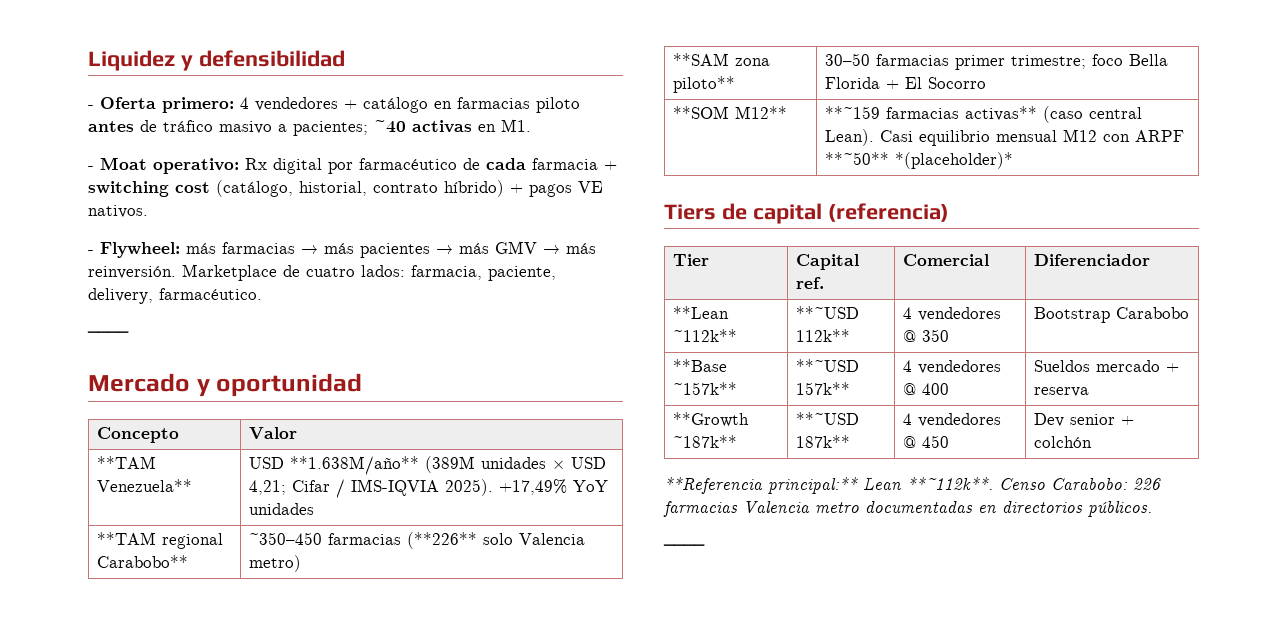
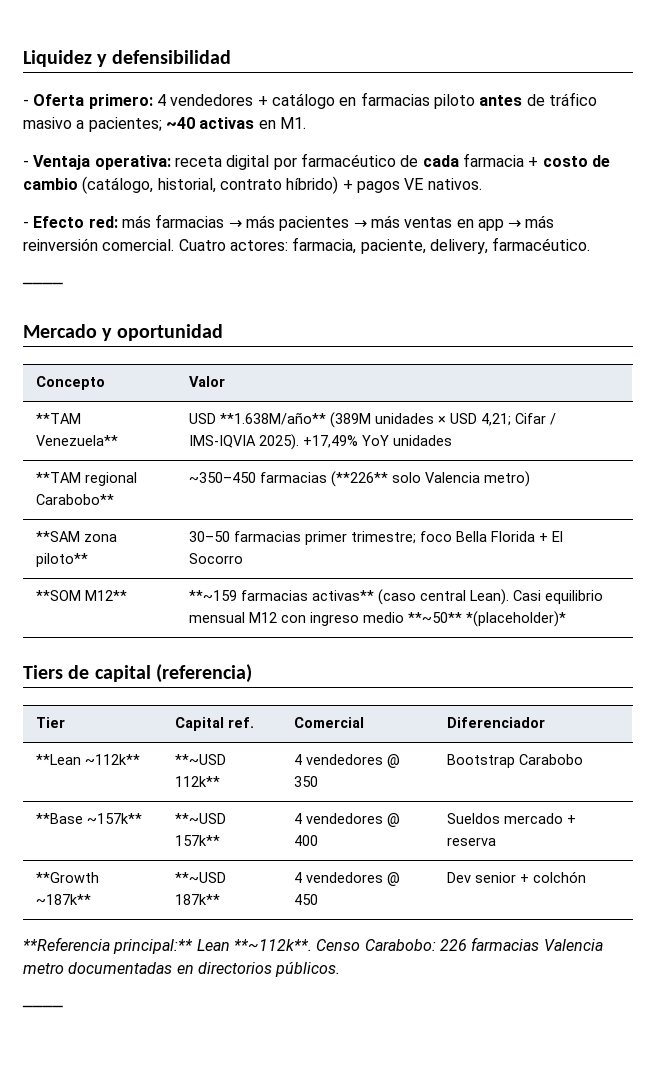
[100,157,267,174] Moat operativo: Rx -> [33,155,222,170] Ventaja operativa: receta
[88,181,210,197] switching cost -> [542,155,610,167] [23,178,78,190] costo de cambio
[100,242,180,258] Flywheel: -> [33,216,118,228] Efecto red:
[495,241,596,254] [88,264,405,281] GMV → más reinversión. Marketplace de cuatro lados: -> [404,215,555,231] [23,238,288,251] ventas en app → más reinversión comercial. Cuatro actores:
[1135,130,1185,142] ARPF -> [309,612,404,626] ingreso medio

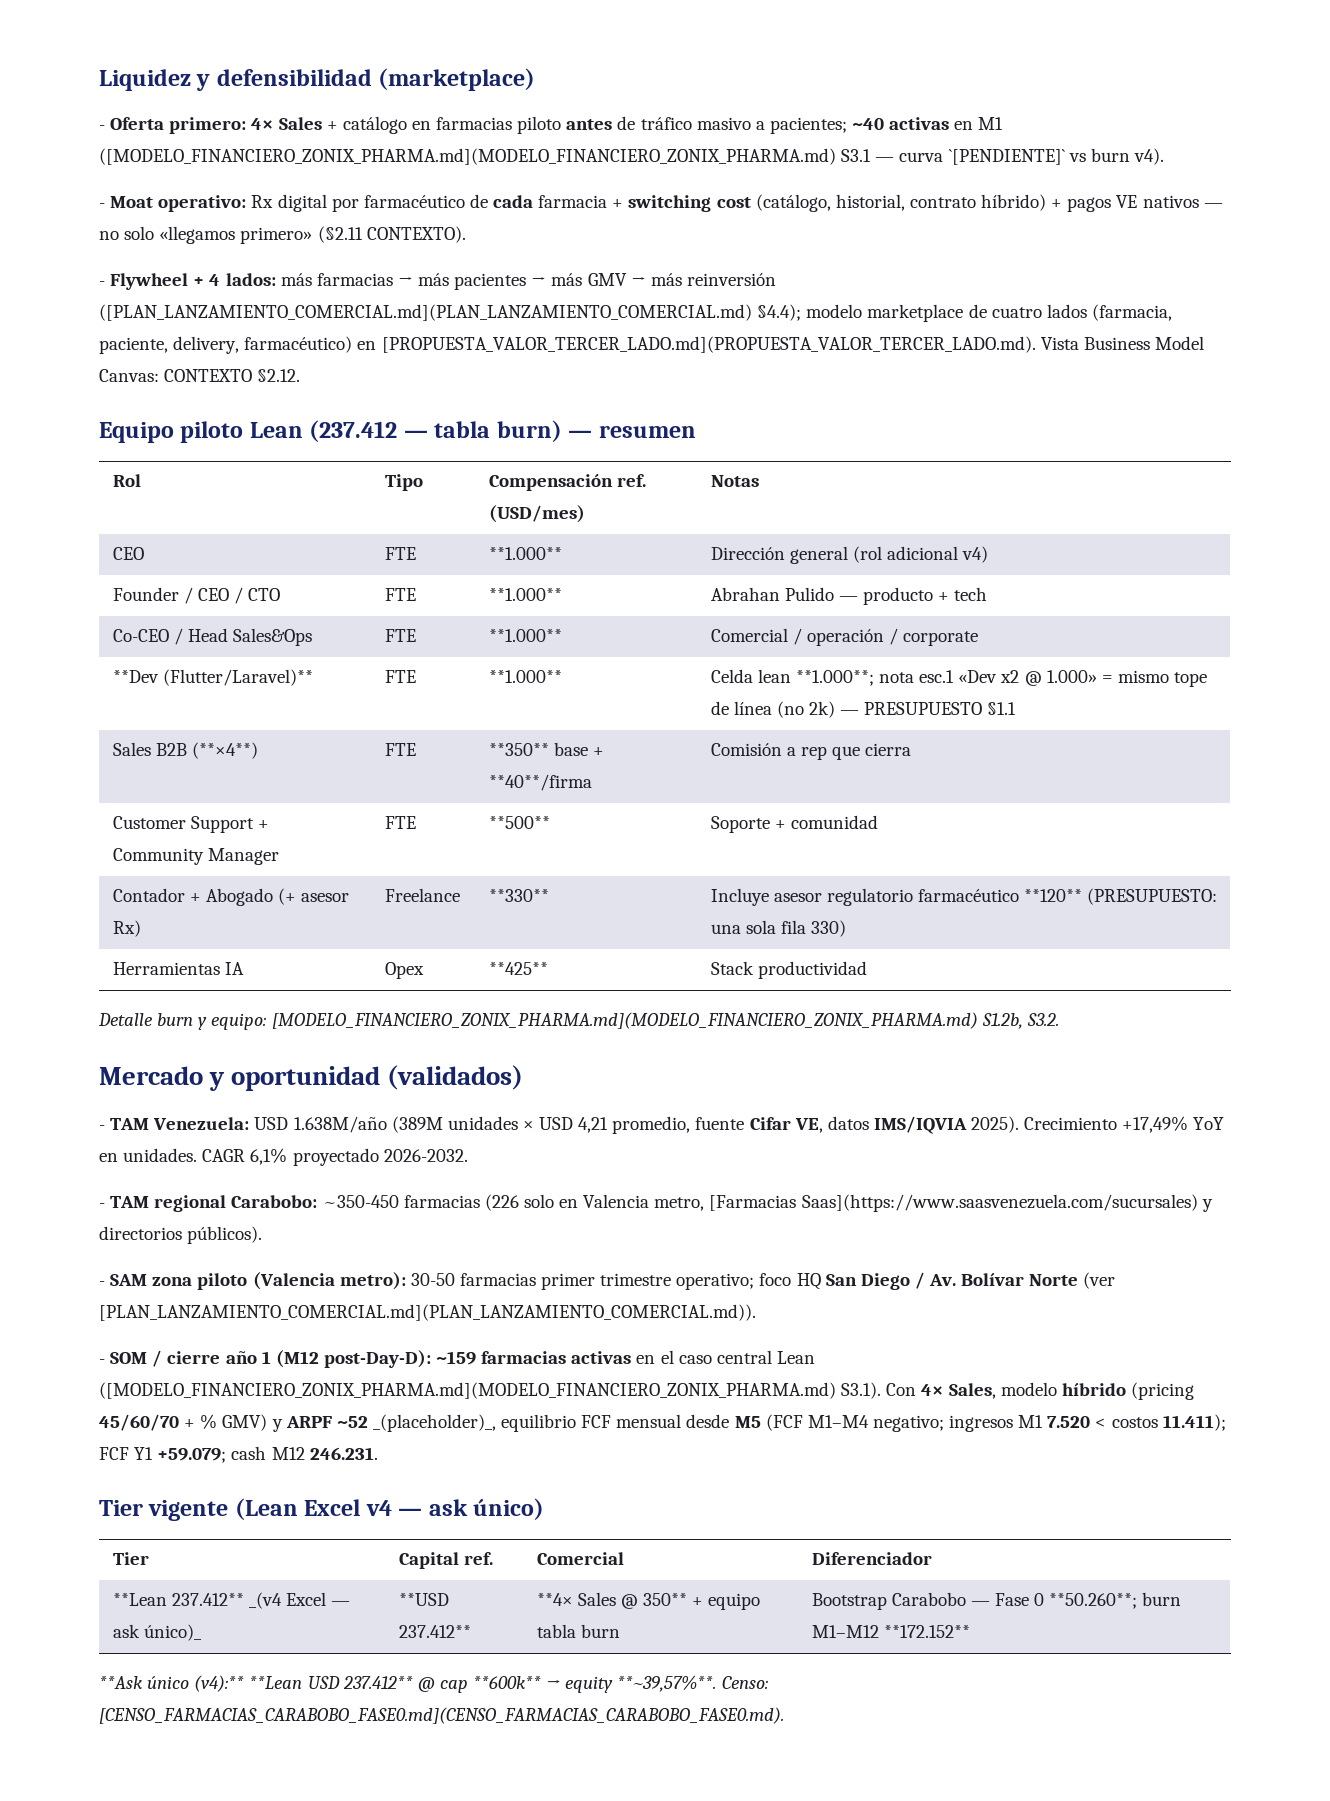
(231, 57) none -> [378,68,536,91] (marketplace)
[156,94,254,106] 4 vendedores -> [251,117,322,130] 4× Sales
[279,117,306,129] [23,155,222,170] M1. // - Ventaja operativa: receta -> [978,117,1004,130] [99,148,1164,165] [99,195,274,212] M1 ([MODELO_FINANCIERO_ZONIX_PHARMA.md](MODELO_FINANCIERO_ZONIX_PHARMA.md) S3.1 — curva `[PENDIENTE]` vs burn v4). // - Moat operativo: Rx
[542,155,610,167] [23,178,78,190] costo de cambio -> [628,195,751,212] switching cost
[427,178,482,190] [23,216,118,228] nativos. // - Efecto red: -> [1142,195,1223,208] [99,226,466,244] [99,273,276,290] nativos — no solo «llegamos primero» (§2.11 CONTEXTO). // - Flywheel + 4 lados:
[404,215,555,231] [23,237,591,254] [22,282,63,289] [23,324,223,341] [35,376,105,390] [188,376,225,387] [35,413,81,424] [35,435,118,446] [188,412,556,428] [188,434,452,450] [35,472,137,486] [35,494,114,505] [188,471,530,487] [35,531,117,542] [35,553,88,567] [188,531,563,545] [188,553,243,564] [35,590,127,601] [188,589,603,605] [188,611,566,627] [23,664,252,683] ventas en app → más reinversión comercial. Cuatro actores: farmacia, paciente, delivery, farmacéutico. // ──── // Mercado y oportunidad // Concepto | Valor // **TAM Venezuela** | USD **1.638M/año** (389M unidades × USD 4,21; Cifar / IMS-IQVIA 2025). +17,49% YoY unidades // **TAM regional Carabobo** | ~350–450 farmacias (**226** solo Valencia metro) // **SAM zona piloto** | 30–50 farmacias primer trimestre; foco Bella Florida + El Socorro // **SOM M12** | **~159 farmacias activas** (caso central Lean). Casi equilibrio mensual M12 con ingreso medio **~50** *(placeholder)* // Tiers de capital (referencia) -> [587,273,776,286] [99,304,1172,322] [99,336,1204,354] [99,369,301,382] [99,420,696,443] [112,474,141,487] [384,474,423,491] [488,474,646,491] [488,505,585,523] [710,475,759,487] [112,547,144,560] [384,547,416,560] [488,547,562,560] [710,546,989,564] [112,587,281,604] [384,588,416,601] [488,588,562,601] [710,587,988,605] [112,628,313,646] [384,629,416,642] [488,629,562,642] [710,628,979,646] [112,669,313,686] [384,670,416,683] [488,670,562,683] [710,669,1208,687] [710,701,1017,718] [112,742,258,759] [384,743,416,756] [488,742,604,756] [488,774,592,791] [710,743,912,760] [112,816,269,833] [112,848,279,865] [384,816,416,829] [488,816,550,829] [710,815,878,833] [112,888,350,906] [112,920,141,937] [384,888,460,902] [488,889,549,902] [710,888,1218,906] [710,920,847,937] [112,962,244,975] [384,962,424,979] [488,962,548,975] [710,961,867,979] [98,1012,1059,1030] [99,1065,524,1091] [99,1116,1225,1134] [99,1148,468,1166] [99,1194,1213,1212] [99,1226,263,1244] [99,1272,1116,1290] [99,1304,756,1321] [99,1350,815,1368] [99,1382,1194,1400] [99,1414,1226,1432] [99,1446,378,1463] [99,1498,545,1521] GMV → más reinversión ([PLAN_LANZAMIENTO_COMERCIAL.md](PLAN_LANZAMIENTO_COMERCIAL.md) §4.4); modelo marketplace de cuatro lados (farmacia, paciente, delivery, farmacéutico) en [PROPUESTA_VALOR_TERCER_LADO.md](PROPUESTA_VALOR_TERCER_LADO.md). Vista Business Model Canvas: CONTEXTO §2.12. // Equipo piloto Lean (237.412 — tabla burn) — resumen // Rol | Tipo | Compensación ref. (USD/mes) | Notas // CEO | FTE | **1.000** | Dirección general (rol adicional v4) // Founder / CEO / CTO | FTE | **1.000** | Abrahan Pulido — producto + tech // Co-CEO / Head Sales&Ops | FTE | **1.000** | Comercial / operación / corporate // **Dev (Flutter/Laravel)** | FTE | **1.000** | Celda lean **1.000**; nota esc.1 «Dev x2 @ 1.000» = mismo tope de línea (no 2k) — PRESUPUESTO §1.1 // Sales B2B (**×4**) | FTE | **350** base + **40**/firma | Comisión a rep que cierra // Customer Support + Community Manager | FTE | **500** | Soporte + comunidad // Contador + Abogado (+ asesor Rx) | Freelance | **330** | Incluye asesor regulatorio farmacéutico **120** (PRESUPUESTO: una sola fila 330) // Herramientas IA | Opex | **425** | Stack productividad // Detalle burn y equipo: [MODELO_FINANCIERO_ZONIX_PHARMA.md](MODELO_FINANCIERO_ZONIX_PHARMA.md) S1.2b, S3.2. // Mercado y oportunidad (validados) // - TAM Venezuela: USD 1.638M/año (389M unidades × USD 4,21 promedio, fuente Cifar VE, datos IMS/IQVIA 2025). Crecimiento +17,49% YoY en unidades. CAGR 6,1% proyectado 2026-2032. // - TAM regional Carabobo: ~350-450 farmacias (226 solo en Valencia metro, [Farmacias Saas](https://www.saasvenezuela.com/sucursales) y directorios públicos). // - SAM zona piloto (Valencia metro): 30-50 farmacias primer trimestre operativo; foco HQ San Diego / Av. Bolívar Norte (ver [PLAN_LANZAMIENTO_COMERCIAL.md](PLAN_LANZAMIENTO_COMERCIAL.md)). // - SOM / cierre año 1 (M12 post-Day-D): ~159 farmacias activas en el caso central Lean ([MODELO_FINANCIERO_ZONIX_PHARMA.md](MODELO_FINANCIERO_ZONIX_PHARMA.md) S3.1). Con 4× Sales, modelo híbrido (pricing 45/60/70 + % GMV) y ARPF ~52 _(placeholder)_, equilibrio FCF mensual desde M5 (FCF M1–M4 negativo; ingresos M1 7.520 < costos 11.411); FCF Y1 +59.079; cash M12 246.231. // Tier vigente (Lean Excel v4 — ask único)
[84,754,140,765] [174,754,226,765] [174,776,220,787] [293,754,400,768] [293,776,318,787] [446,754,583,768] [35,813,142,824] [174,813,226,824] [174,835,220,846] [293,813,400,827] [293,835,318,846] [446,813,576,824] [446,837,496,846] [35,872,99,883] [35,894,91,905] [174,872,226,883] [174,894,220,905] [293,872,400,886] [293,894,318,905] [446,871,586,883] [23,937,603,954] [23,962,341,977] [22,1005,63,1012] ~112k** | **~USD 112k** | 4 vendedores @ 350 | Bootstrap Carabobo // **Base ~157k** | **~USD 157k** | 4 vendedores @ 400 | Sueldos mercado + reserva // **Growth ~187k** | **~USD 187k** | 4 vendedores @ 450 | Dev senior + colchón // **Referencia principal:** Lean **~112k**. Censo Carabobo: 226 farmacias Valencia metro documentadas en directorios públicos. // ──── -> [171,1592,351,1609] [112,1624,202,1641] [398,1593,449,1606] [398,1625,471,1638] [536,1592,761,1610] [536,1624,620,1638] [811,1592,1182,1610] [811,1625,970,1638] [99,1675,768,1693] [99,1707,784,1724] 237.412** _(v4 Excel — ask único)_ | **USD 237.412** | **4× Sales @ 350** + equipo tabla burn | Bootstrap Carabobo — Fase 0 **50.260**; burn M1–M12 **172.152** // **Ask único (v4):** **Lean USD 237.412** @ cap **600k** → equity **~39,57%**. Censo: [CENSO_FARMACIAS_CARABOBO_FASE0.md](CENSO_FARMACIAS_CARABOBO_FASE0.md).

